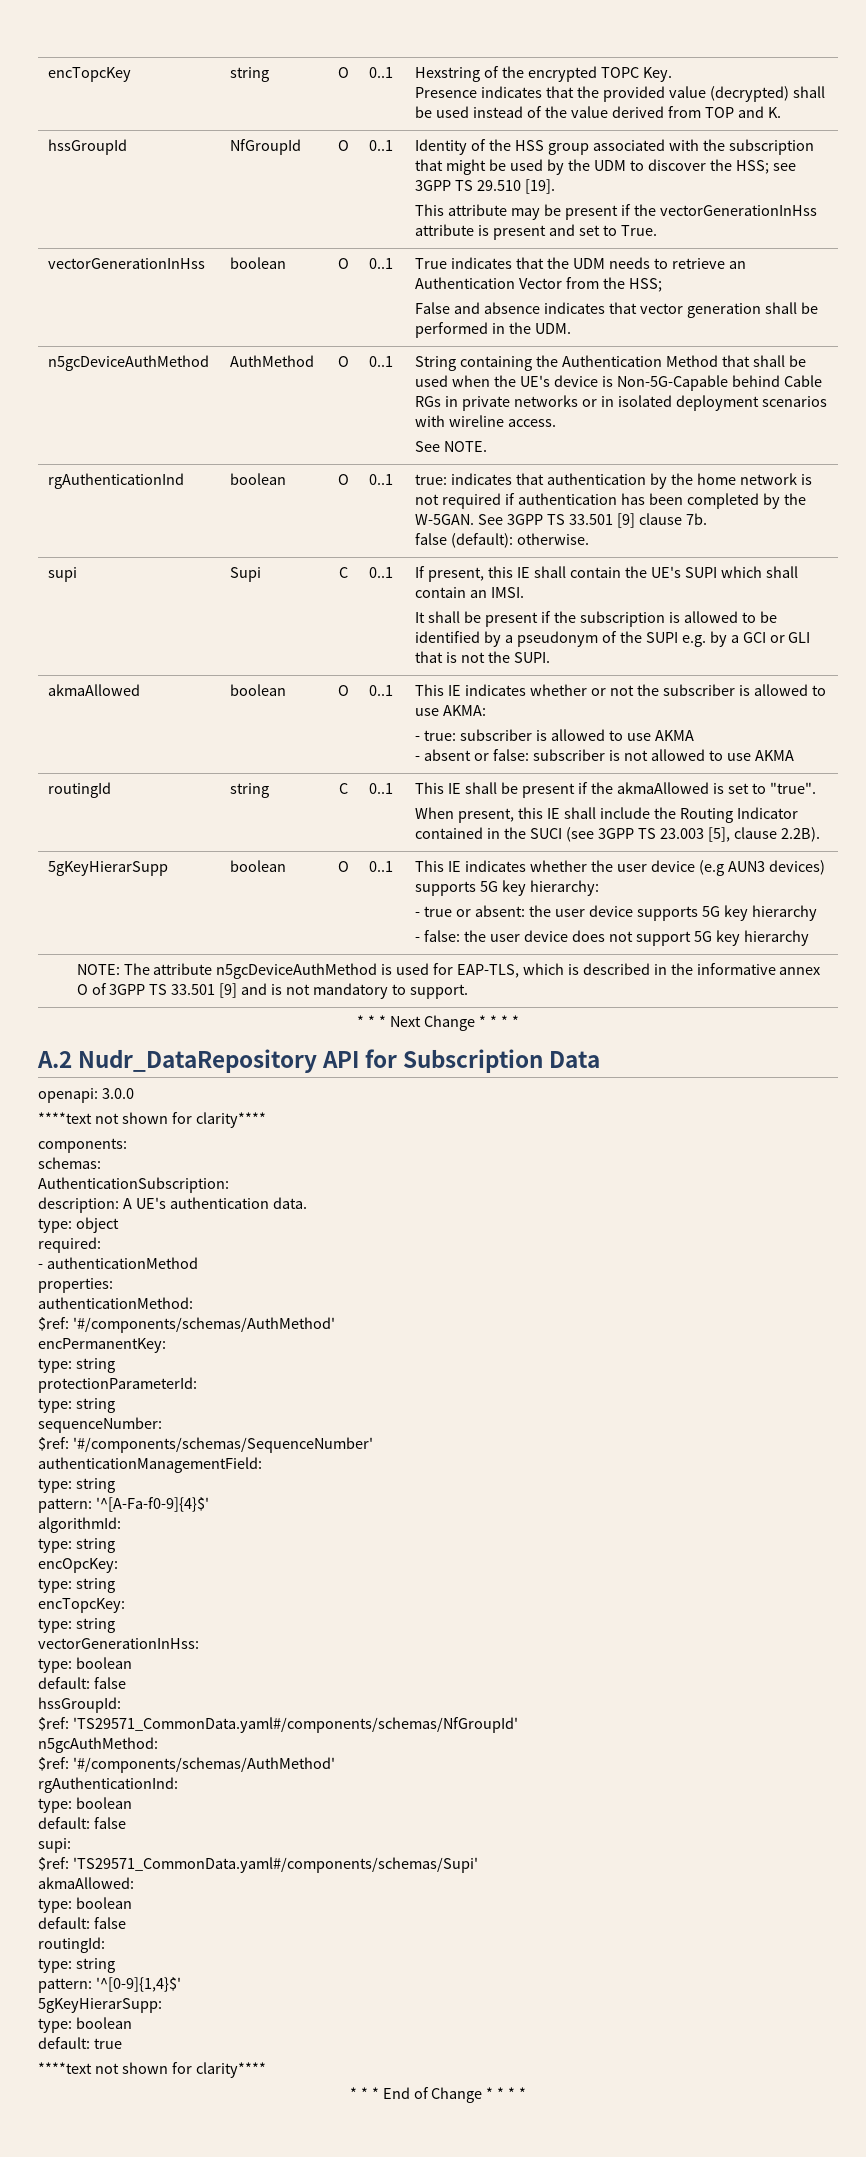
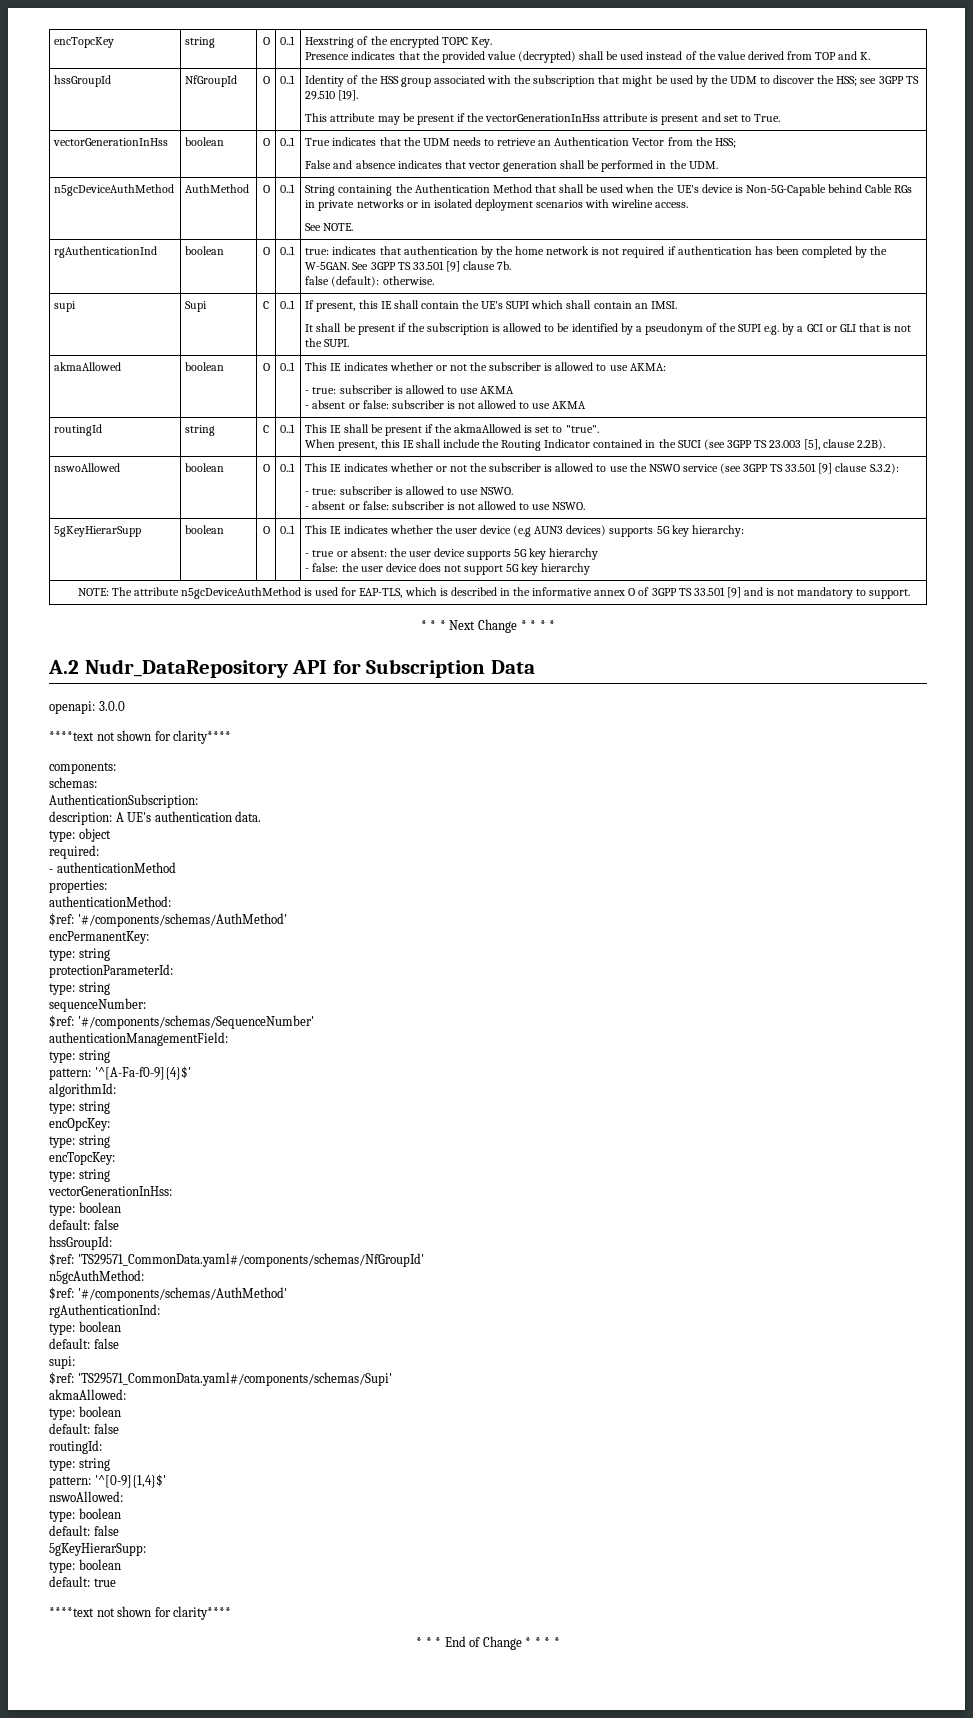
(820, 834) none -> [54,463,121,472] [185,463,225,472] [262,464,270,472] [280,463,296,472] [305,463,899,474] [305,486,514,495] [305,501,586,510] // nswoAllowed | boolean | O | 0..1 | This IE indicates whether or not the subscriber is allowed to use the NSWO service (see 3GPP TS 33.501 [9] clause S.3.2): // - true: subscriber is allowed to use NSWO. // - absent or false: subscriber is not allowed to use NSWO.
(181, 1984) none -> [49,1491,123,1502] [49,1508,121,1522] [49,1525,119,1536] // nswoAllowed: // type: boolean // default: false

